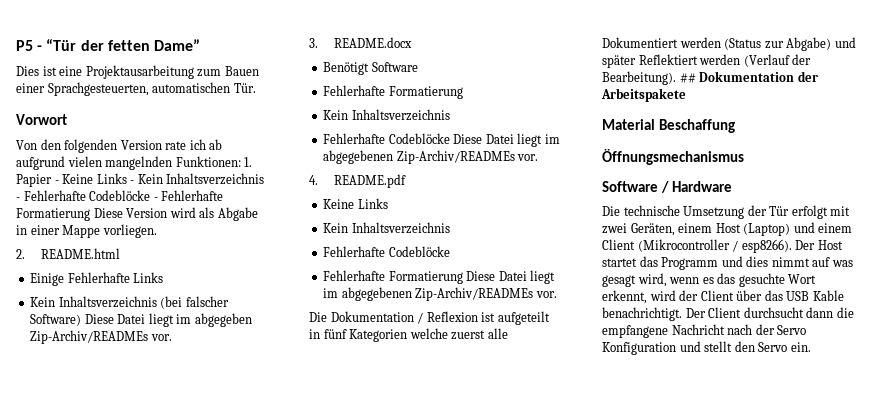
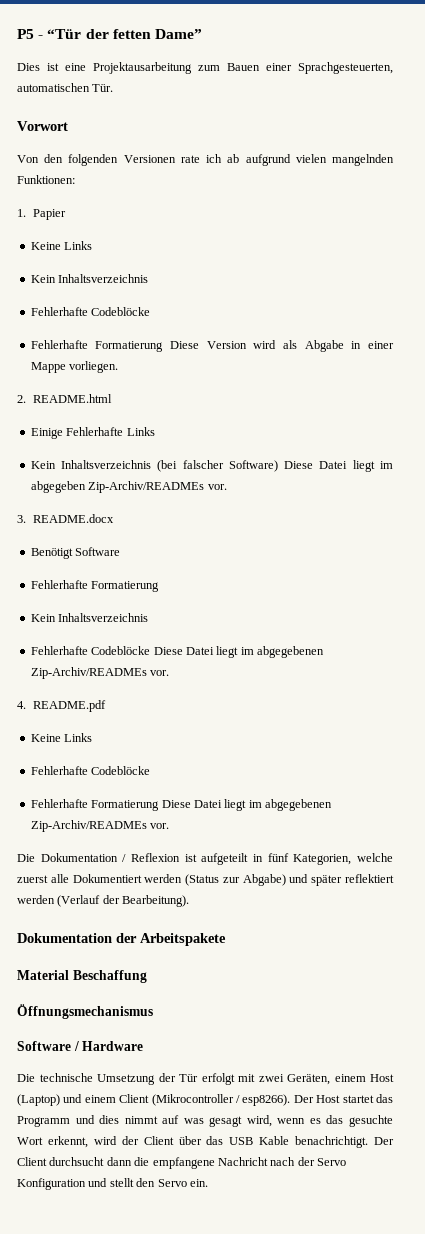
[120,140,162,150] Version -> [123,155,176,163] Versionen
(241, 161) none -> (75, 179) //
[54,173,265,185] [16,190,158,201] - Keine Links - Kein Inhaltsverzeichnis - Fehlerhafte Codeblöcke - -> [30,241,93,250] [30,274,149,283] [30,307,151,316] // Keine Links // Kein Inhaltsverzeichnis // Fehlerhafte Codeblöcke //
[323,222,450,234] // Kein Inhaltsverzeichnis -> (93, 737) none
[349,329,408,342] Kategorien -> [293,854,352,865] Kategorien,
[638,54,698,65] Reflektiert -> [344,874,394,883] reflektiert
[679,73,696,83] ## -> (190, 901) //

